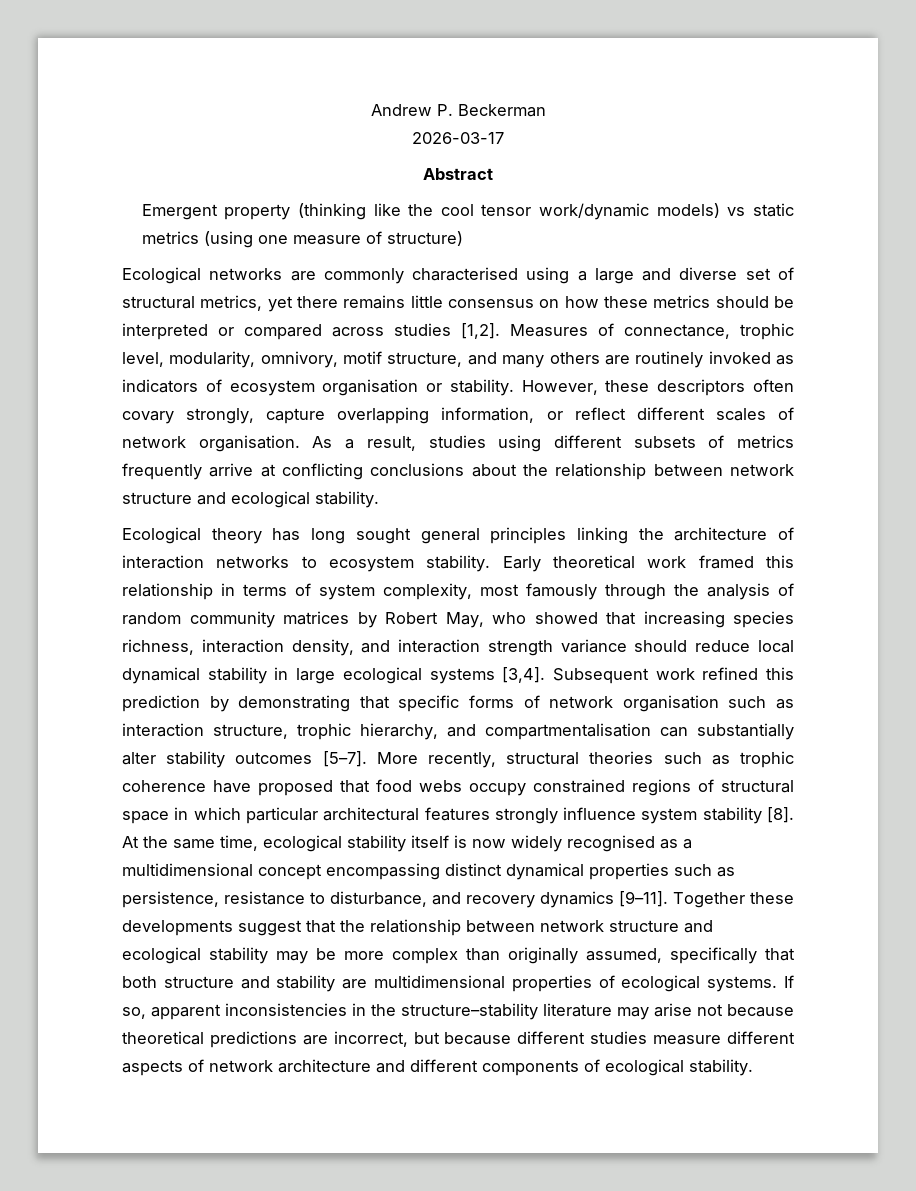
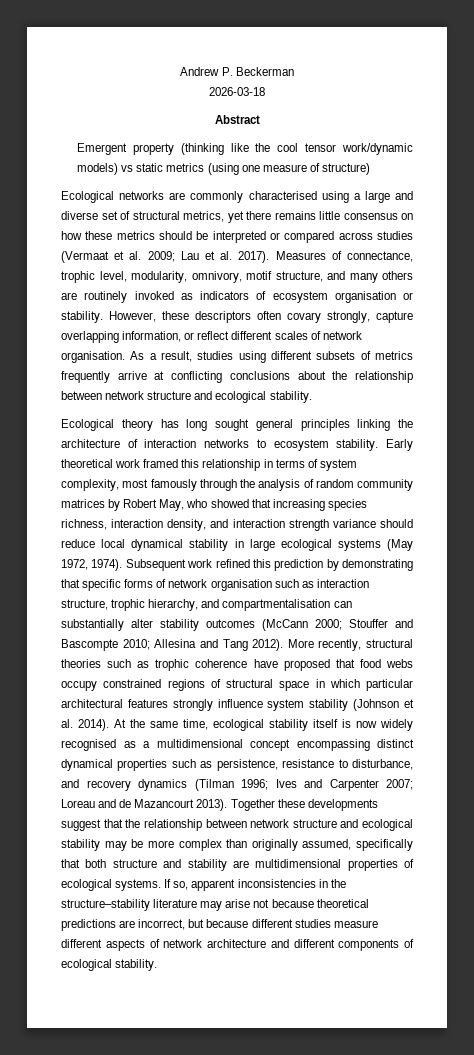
[412,132,504,144] 2026-03-17 -> [209,87,265,96] 2026-03-18
[461,323,500,339] [1,2]. -> [61,251,270,263] (Vermaat et al. 2009; Lau et al. 2017).
[502,667,546,683] [3,4]. -> [387,539,413,551] [61,559,123,571] (May 1972, 1974).
[322,751,367,767] [5–7]. -> [262,619,413,631] [61,639,284,651] (McCann 2000; Stouffer and Bascompte 2010; Allesina and Tang 2012).
[766,807,794,823] [8]. -> [353,699,414,711] [61,719,109,731] (Johnson et al. 2014).
[619,891,668,907] [9–11]. -> [194,779,413,791] [61,799,228,811] (Tilman 1996; Ives and Carpenter 2007; Loreau and de Mazancourt 2013).

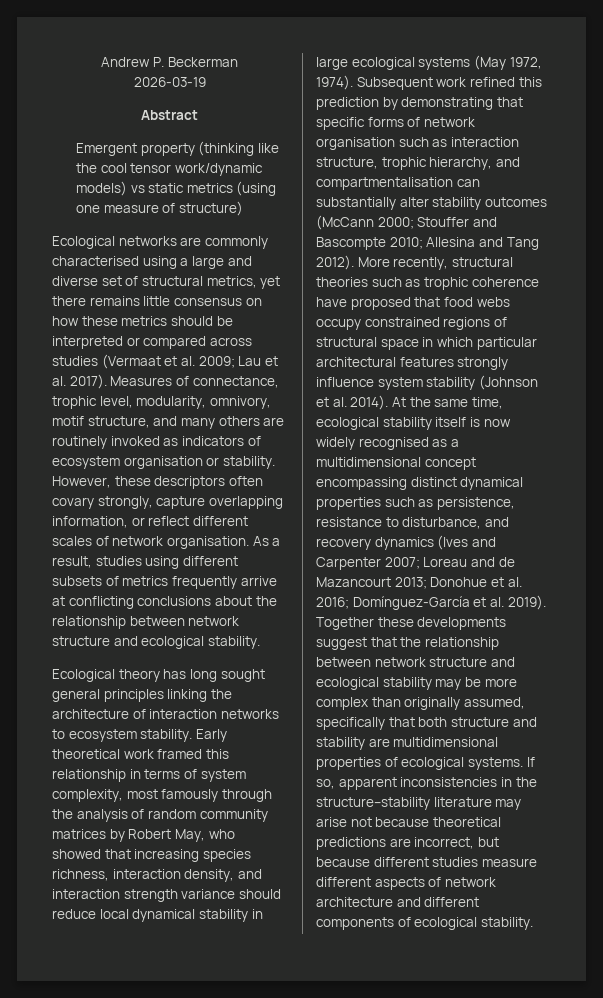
[209,87,265,96] 2026-03-18 -> [133,77,206,87] 2026-03-19
[194,779,297,791] (Tilman 1996; Ives -> [437,535,469,550] (Ives
[196,799,228,811] 2013). -> [394,577,522,589] [316,595,546,610] 2013; Donohue et al. 2016; Domínguez-García et al. 2019).

